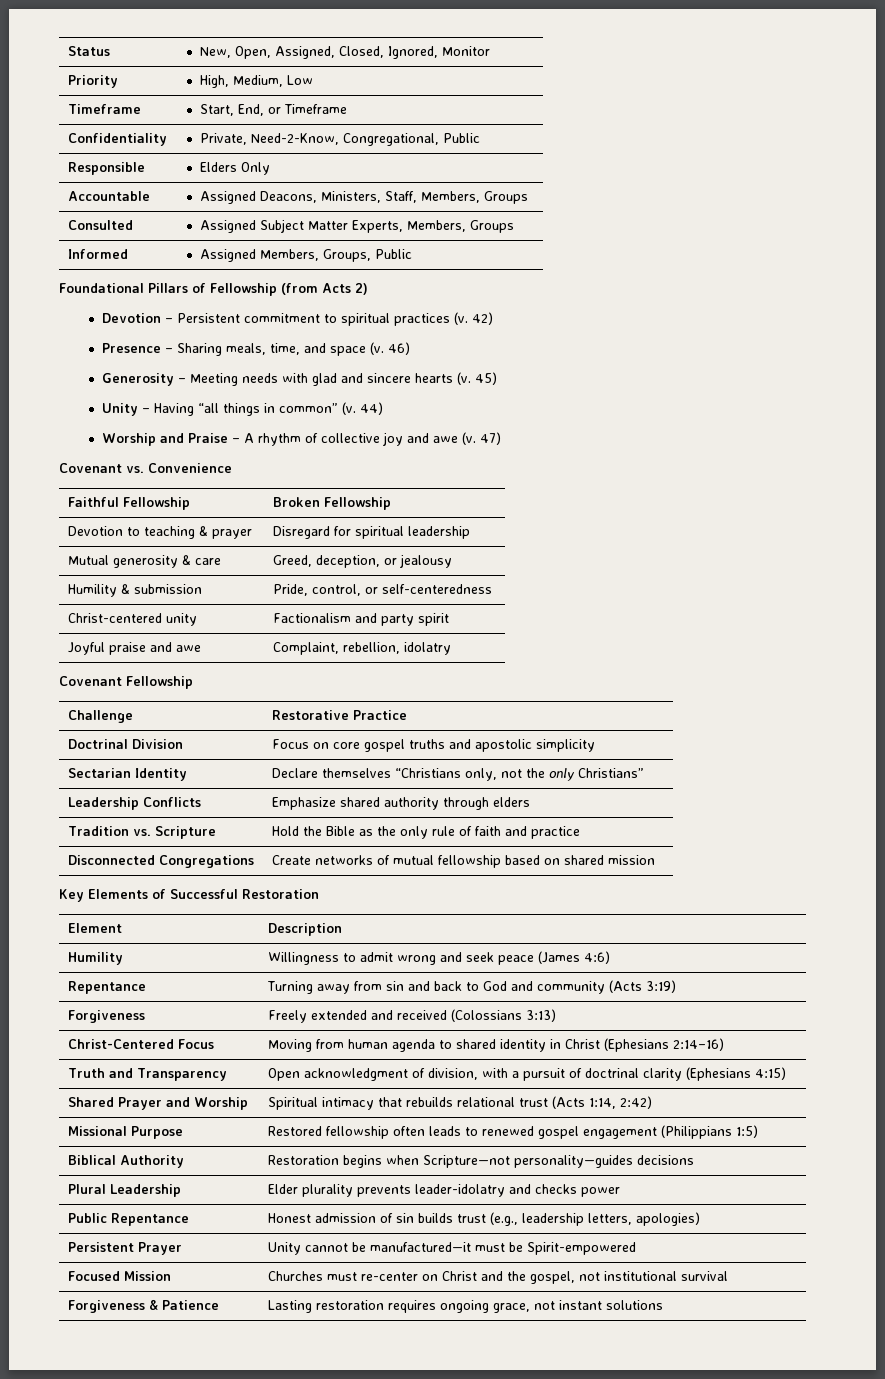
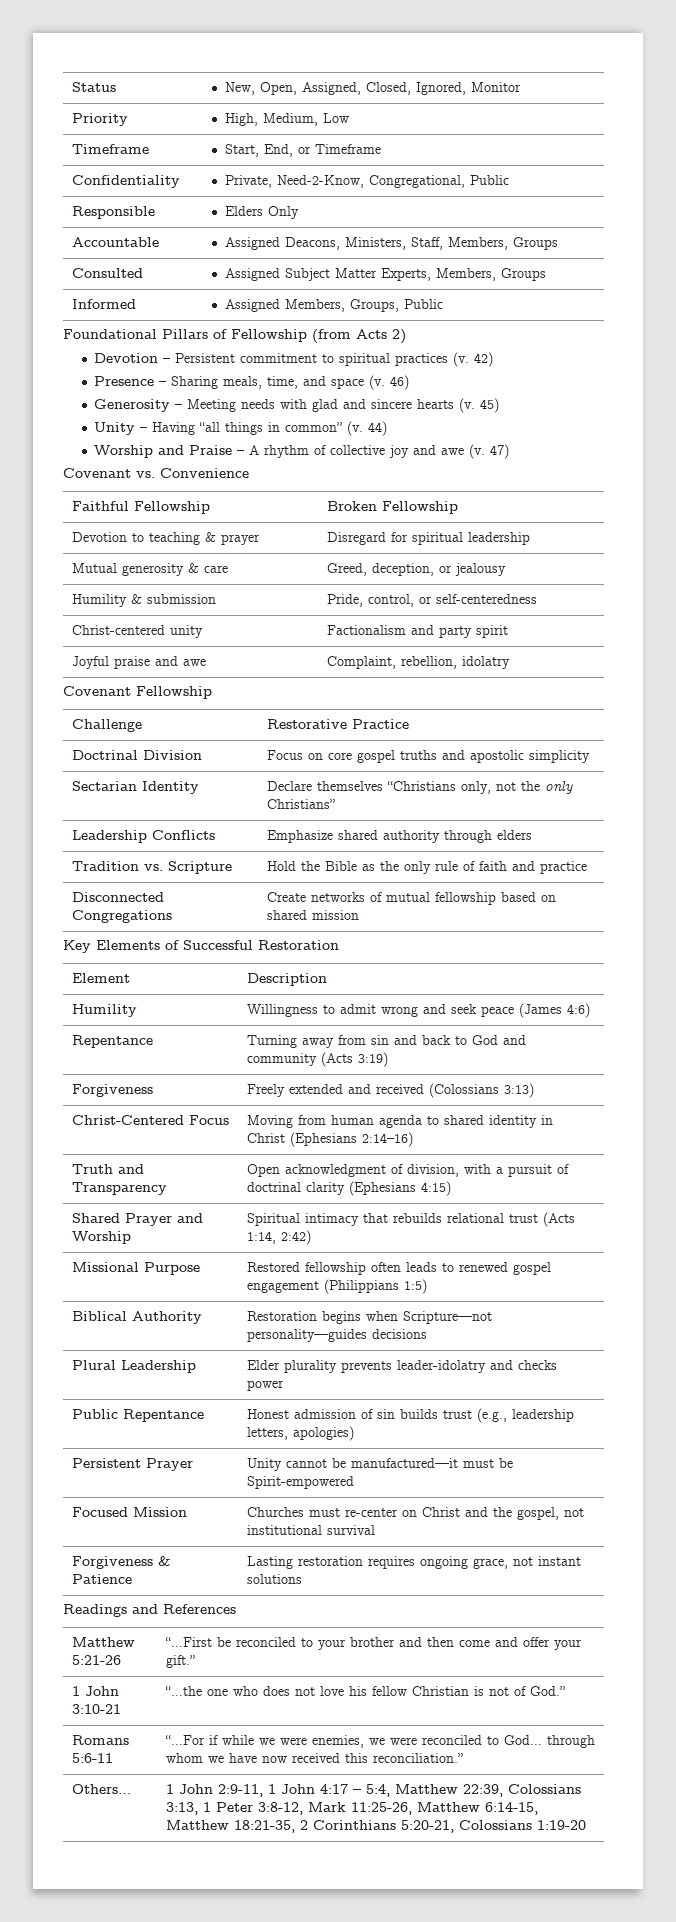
(663, 1305) none -> [63,1604,236,1617] [71,1637,135,1647] [71,1655,121,1665] [164,1637,582,1650] [165,1655,195,1668] [71,1686,119,1696] [71,1704,121,1714] [164,1686,565,1696] [71,1735,129,1745] [71,1753,113,1763] [164,1735,595,1748] [165,1753,463,1763] [71,1784,131,1794] [165,1784,581,1797] [165,1802,538,1815] [165,1820,586,1833] // Readings and References // Matthew 5:21-26 | “…First be reconciled to your brother and then come and offer your gift.” // 1 John 3:10-21 | “…the one who does not love his fellow Christian is not of God.” // Romans 5:6-11 | “…For if while we were enemies, we were reconciled to God… through whom we have now received this reconciliation.” // Others… | 1 John 2:9-11, 1 John 4:17 – 5:4, Matthew 22:39, Colossians 3:13, 1 Peter 3:8-12, Mark 11:25-26, Matthew 6:14-15, Matthew 18:21-35, 2 Corinthians 5:20-21, Colossians 1:19-20

